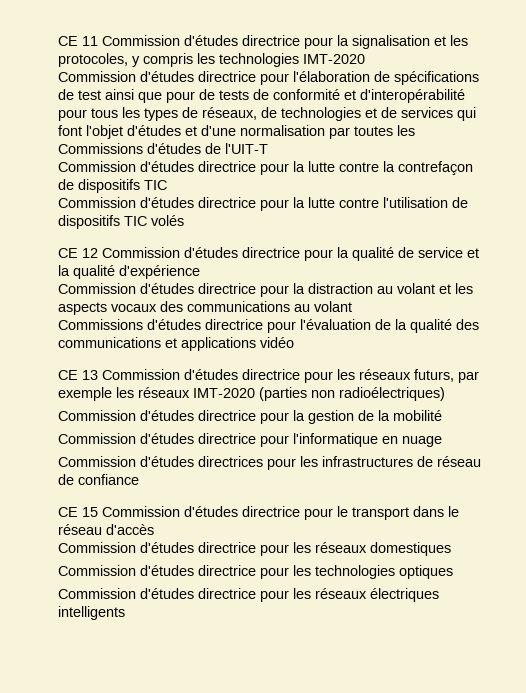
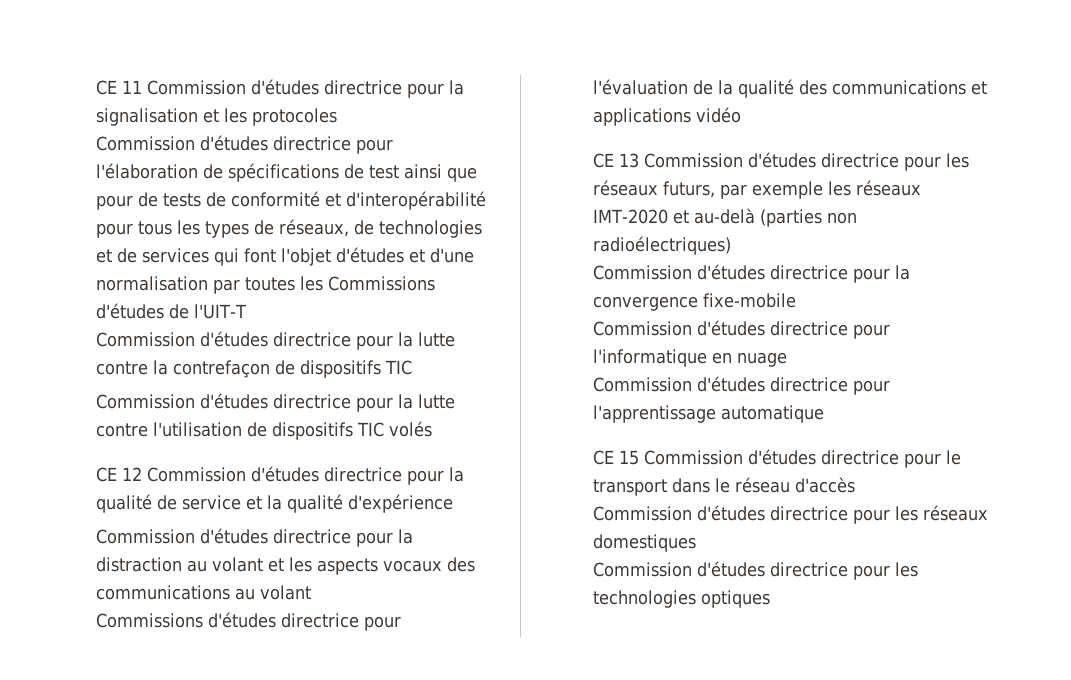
[58,53,366,67] protocoles, y compris les technologies IMT-2020 -> [251,108,337,126] protocoles
(256, 393) none -> [672,208,755,224] et au-delà
[308,410,443,424] gestion de la mobilité -> [592,293,796,311] convergence fixe-mobile
[198,456,482,470] [58,474,140,485] directrices pour les infrastructures de réseau de confiance -> [769,377,890,395] [592,405,824,423] directrice pour l'apprentissage automatique
[58,588,440,602] [58,606,126,620] // Commission d'études directrice pour les réseaux électriques intelligents -> (770, 599) none

